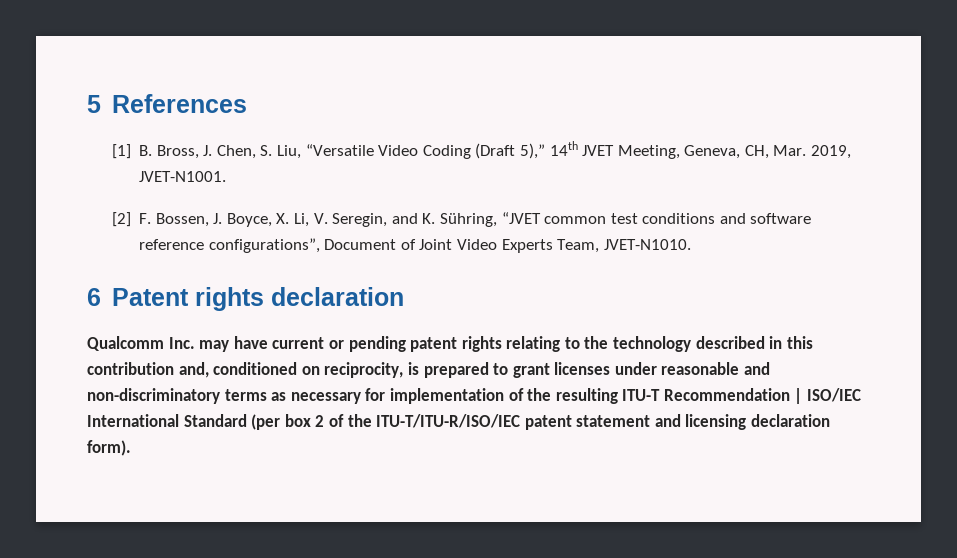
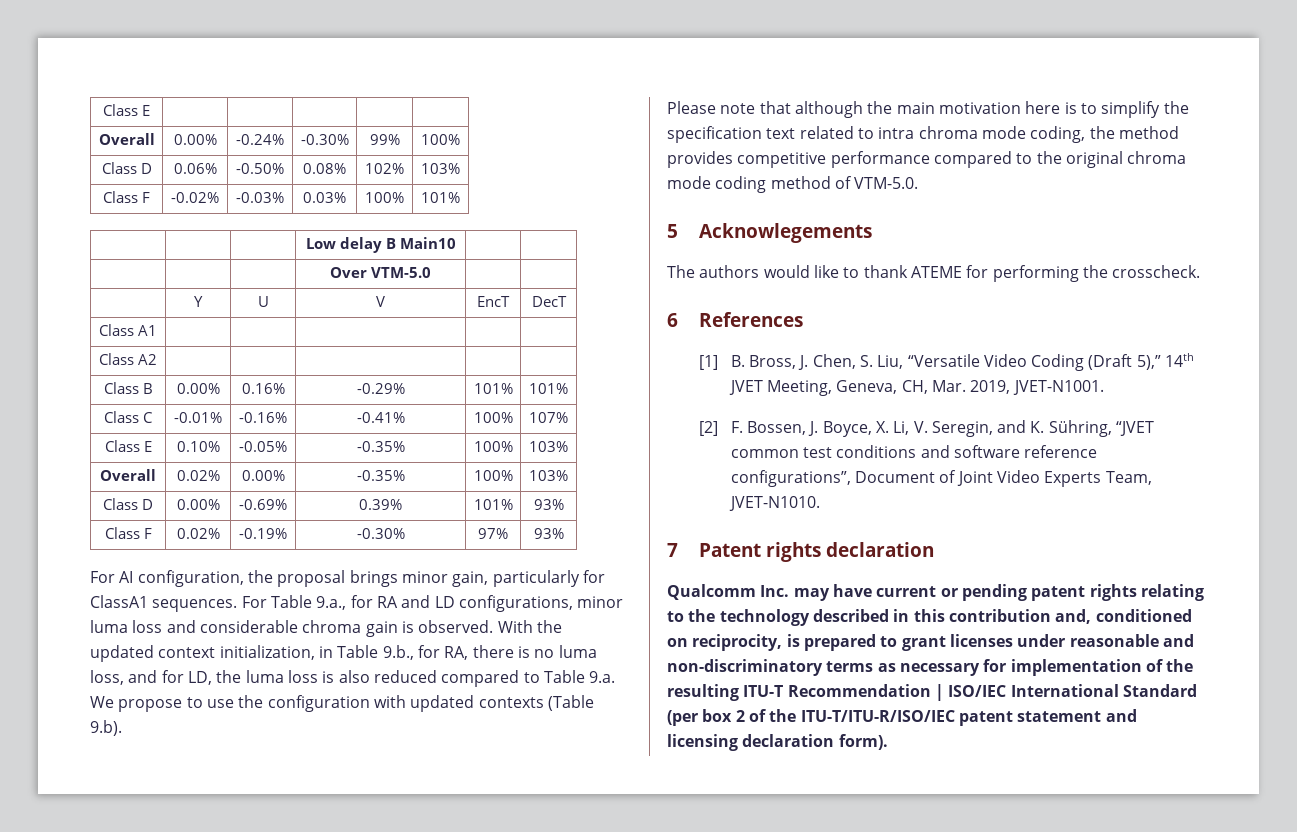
[87,95,101,113] 5 -> [103,104,150,116] [98,133,155,145] [173,134,217,145] [236,134,284,145] [300,134,349,145] [369,134,400,145] [421,134,460,145] [101,162,152,174] [173,163,217,174] [236,163,284,174] [303,163,346,174] [365,163,404,174] [421,163,460,174] [103,191,150,203] [171,192,219,203] [236,192,284,203] [303,192,346,203] [365,192,404,203] [421,192,460,203] [305,237,456,253] [330,267,431,278] [194,296,203,307] [257,296,269,307] [376,296,385,307] [477,296,510,307] [531,296,567,307] [99,324,157,336] [99,353,157,365] [103,382,153,394] [176,383,220,394] [241,383,285,394] [356,383,405,394] [473,383,513,394] [529,383,568,394] [104,411,153,423] [174,412,222,423] [239,412,287,423] [356,412,405,423] [473,412,513,423] [529,412,568,423] [104,440,152,452] [176,441,220,452] [239,441,287,452] [356,441,405,452] [473,441,513,452] [529,441,568,452] [100,469,156,481] [176,470,220,481] [241,470,285,481] [356,470,405,481] [473,470,513,481] [529,470,568,481] [103,498,153,510] [176,499,220,510] [239,499,287,510] [359,499,402,510] [473,499,513,510] [533,499,564,510] [104,527,152,539] [176,528,220,539] [239,528,287,539] [356,528,405,539] [478,528,508,539] [533,528,564,539] [90,570,605,587] [90,595,624,612] [90,620,562,637] [90,645,597,662] [90,670,616,687] [90,695,594,712] [90,720,122,736] [667,101,1189,118] [667,126,1179,143] [667,151,1187,168] [667,176,919,193] [667,223,872,243] [667,265,1201,282] [667,313,678,327] Class E | | | | | // Overall | 0.00% | -0.24% | -0.30% | 99% | 100% // Class D | 0.06% | -0.50% | 0.08% | 102% | 103% // Class F | -0.02% | -0.03% | 0.03% | 100% | 101% // | | | Low delay B Main10 | | // | | | Over VTM-5.0 | | // | Y | U | V | EncT | DecT // Class A1 | | | | | // Class A2 | | | | | // Class B | 0.00% | 0.16% | -0.29% | 101% | 101% // Class C | -0.01% | -0.16% | -0.41% | 100% | 107% // Class E | 0.10% | -0.05% | -0.35% | 100% | 103% // Overall | 0.02% | 0.00% | -0.35% | 100% | 103% // Class D | 0.00% | -0.69% | 0.39% | 101% | 93% // Class F | 0.02% | -0.19% | -0.30% | 97% | 93% // For AI configuration, the proposal brings minor gain, particularly for ClassA1 sequences. For Table 9.a., for RA and LD configurations, minor luma loss and considerable chroma gain is observed. With the updated context initialization, in Table 9.b., for RA, there is no luma loss, and for LD, the luma loss is also reduced compared to Table 9.a. We propose to use the configuration with updated contexts (Table 9.b). // Please note that although the main motivation here is to simplify the specification text related to intra chroma mode coding, the method provides competitive performance compared to the original chroma mode coding method of VTM-5.0. // 5 Acknowlegements // The authors would like to thank ATEME for performing the crosscheck. // 6
[87,288,101,306] 6 -> [667,543,678,557] 7

